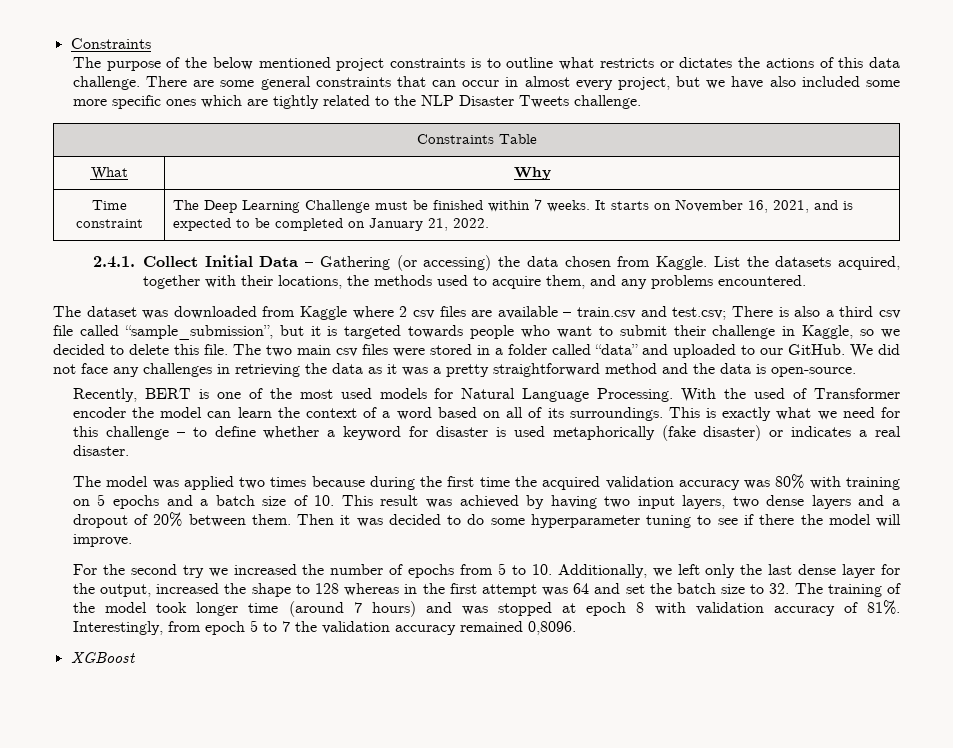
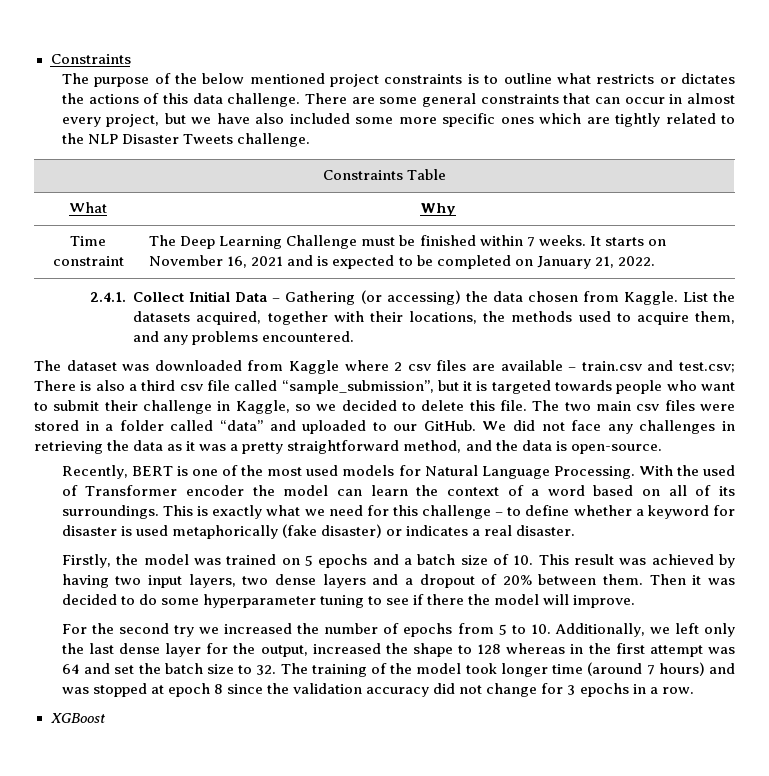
[772,200,809,213] 2021, -> [251,256,284,266] 2021
[605,363,657,374] method -> [403,440,462,453] method,
[72,474,900,490] The model was applied two times because during the first time the acquired validation accuracy was 80% with training -> [61,554,277,568] Firstly, the model was trained
[654,600,901,616] [72,620,576,635] with validation accuracy of 81%. Interestingly, from epoch 5 to 7 the validation accuracy remained 0,8096. -> [227,683,694,697] since the validation accuracy did not change for 3 epochs in a row.

